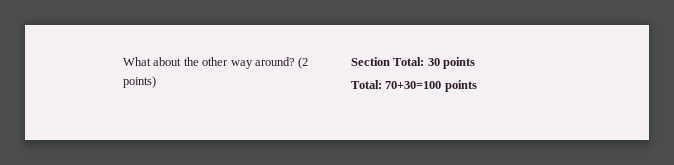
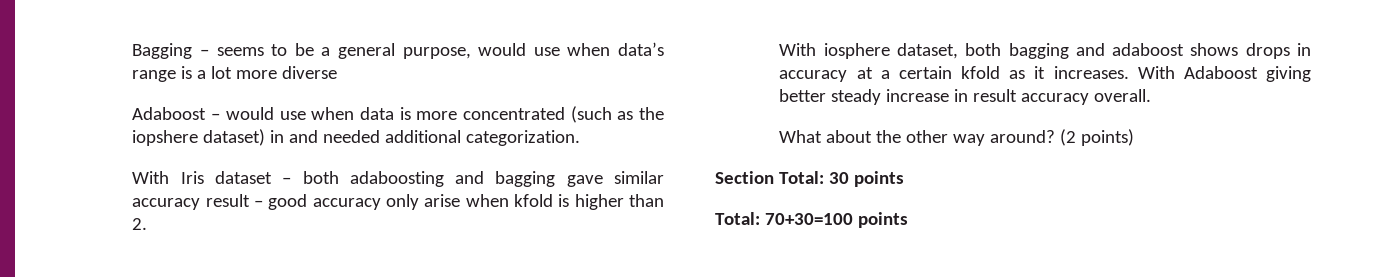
(123, 61) none -> [132,42,665,59] [132,66,338,82] [132,106,664,123] [132,129,581,146] [132,171,665,187] [132,194,665,210] [132,218,148,230] [779,43,1311,59] [779,66,1311,82] [779,89,1152,105] Bagging – seems to be a general purpose, would use when data’s range is a lot more diverse // Adaboost – would use when data is more concentrated (such as the iopshere dataset) in and needed additional categorization. // With Iris dataset – both adaboosting and bagging gave similar accuracy result – good accuracy only arise when kfold is higher than 2. // With iosphere dataset, both bagging and adaboost shows drops in accuracy at a certain kfold as it increases. With Adaboost giving better steady increase in result accuracy overall. //

